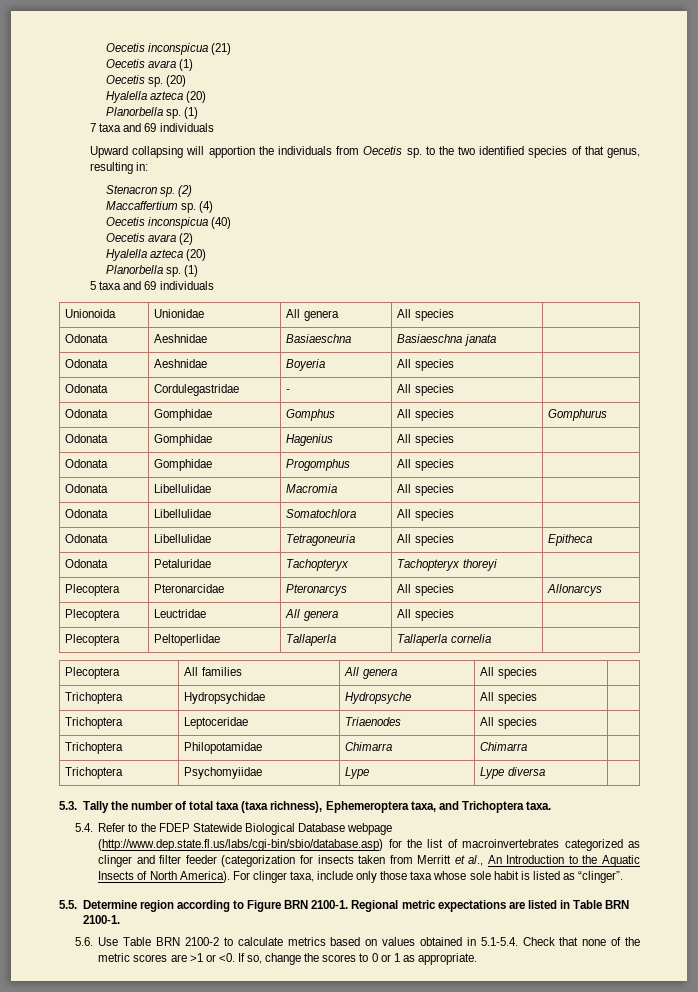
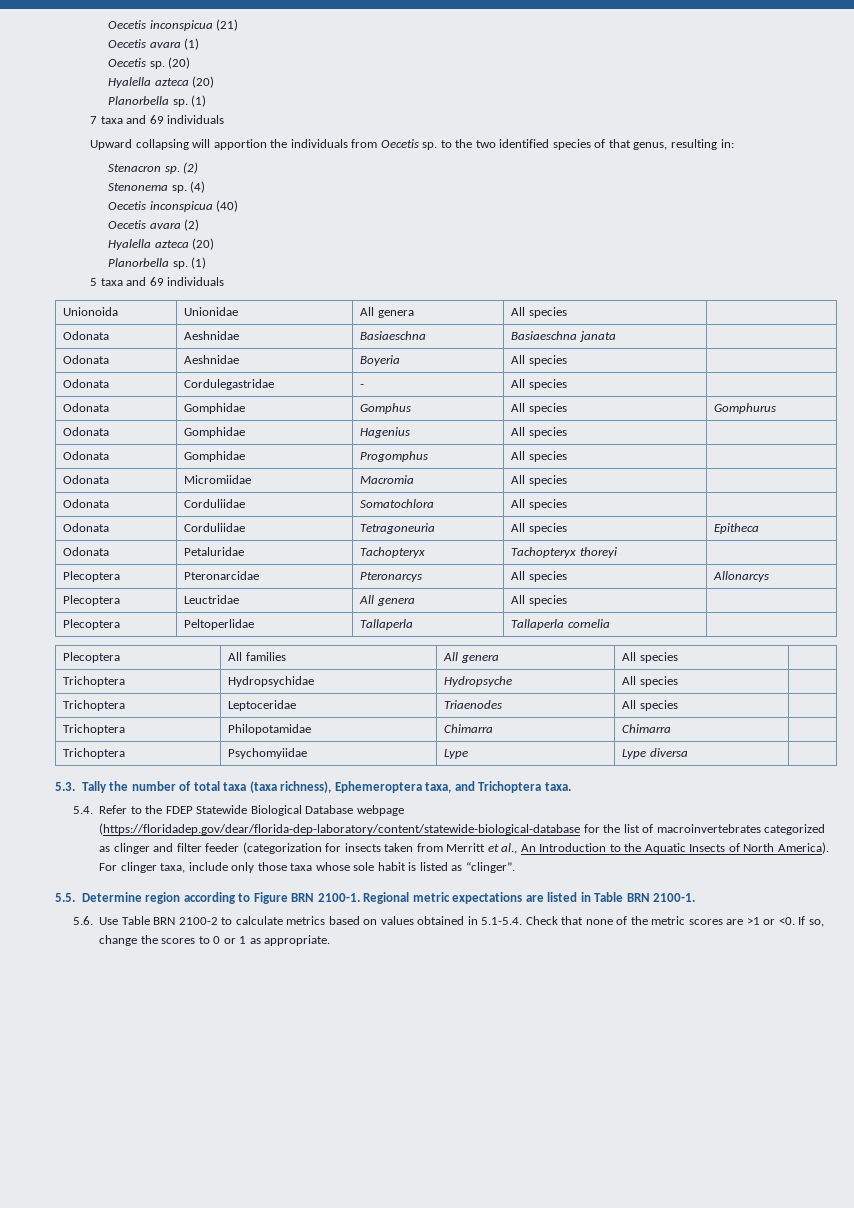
[105,201,178,210] Maccaffertium -> [107,183,168,191] Stenonema
[154,484,212,493] Libellulidae -> [183,475,251,484] Micromiidae
[154,509,212,518] Libellulidae -> [183,499,245,508] Corduliidae
[154,534,212,543] Libellulidae -> [183,523,245,532] Corduliidae
[98,839,384,851] (http://www.dep.state.fl.us/labs/cgi-bin/sbio/database.asp) -> [99,823,581,835] (https://floridadep.gov/dear/florida-dep-laboratory/content/statewide-biological-database

